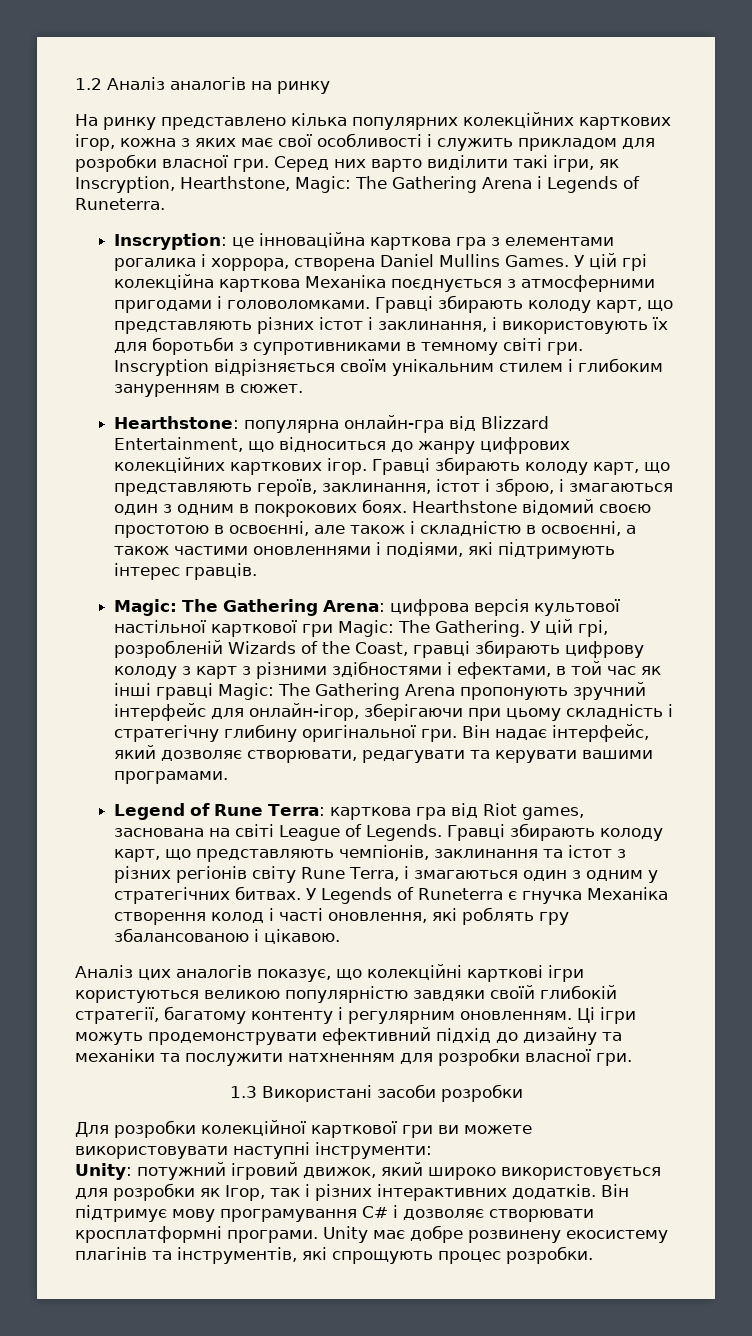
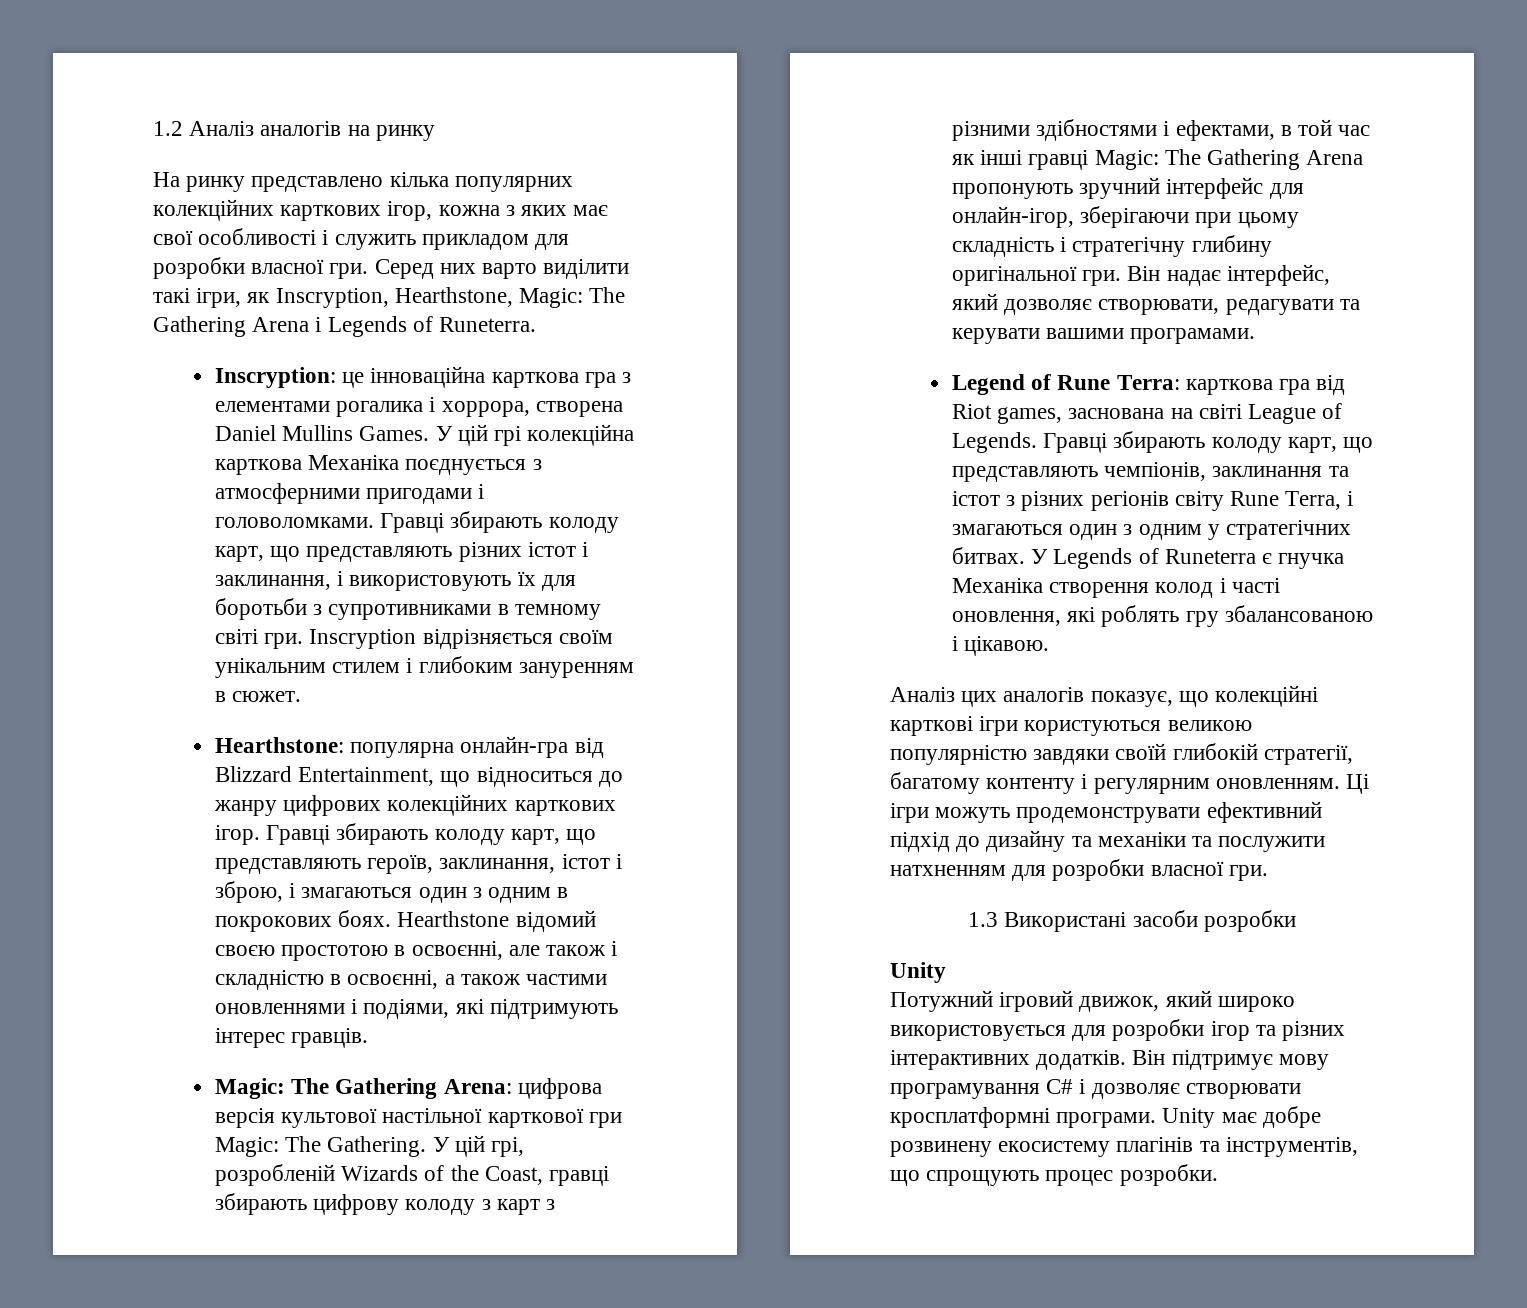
[75,1120,532,1138] [75,1142,432,1159] [75,1162,226,1180] Для розробки колекційної карткової гри ви можете використовувати наступні інструменти: // Unity: потужний -> [890,962,946,983] [890,990,993,1012] Unity // Потужний
[200,1184,310,1201] як Ігор, так і -> [1210,1021,1276,1041] ігор та
[302,1247,327,1260] які -> [890,1170,920,1186] що

